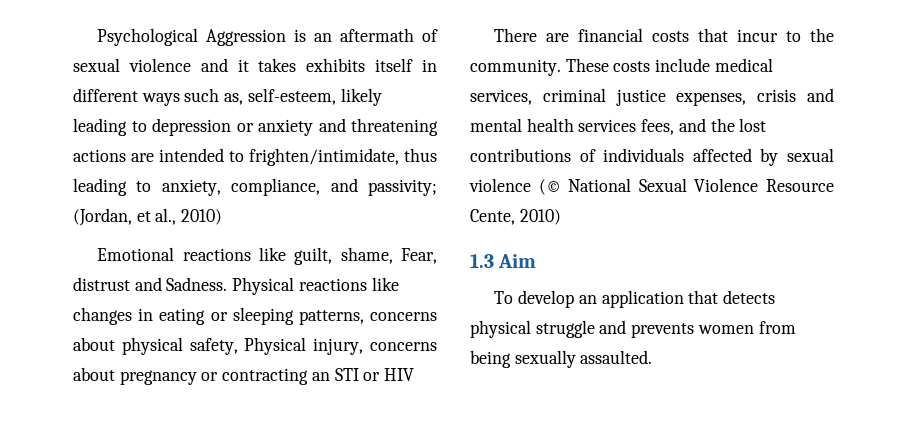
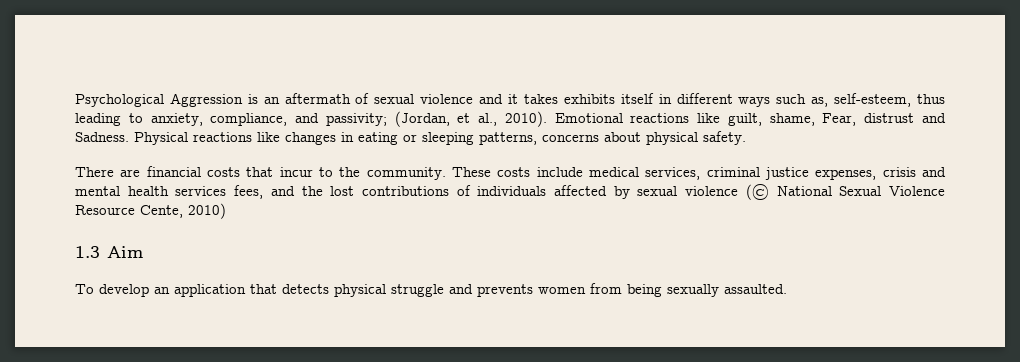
[340,88,382,106] [73,118,438,136] [73,148,399,166] likely leading to depression or anxiety and threatening actions are intended to frighten/intimidate, -> (912, 100) none
[181,209,223,225] 2010) // -> [504,111,547,127] 2010).
[189,337,438,355] [73,367,415,385] safety, Physical injury, concerns about pregnancy or contracting an STI or HIV -> [703,131,746,145] safety.

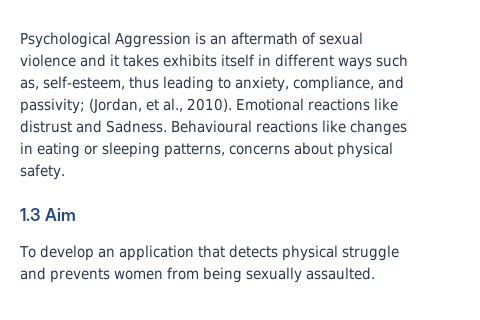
[727,113,857,126] guilt, shame, Fear, -> (398, 104) none
[134,132,188,145] Physical -> [171,120,252,133] Behavioural
[75,166,947,180] [75,184,946,200] [75,203,226,219] // There are financial costs that incur to the community. These costs include medical services, criminal justice expenses, crisis and mental health services fees, and the lost contributions of individuals affected by sexual violence (© National Sexual Violence Resource Cente, 2010) -> (65, 172) none

